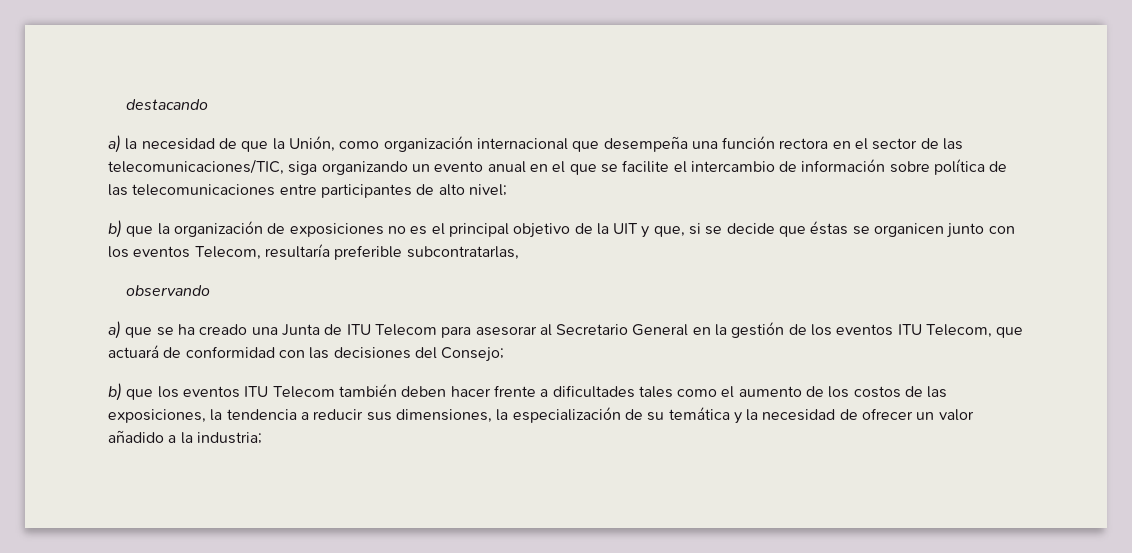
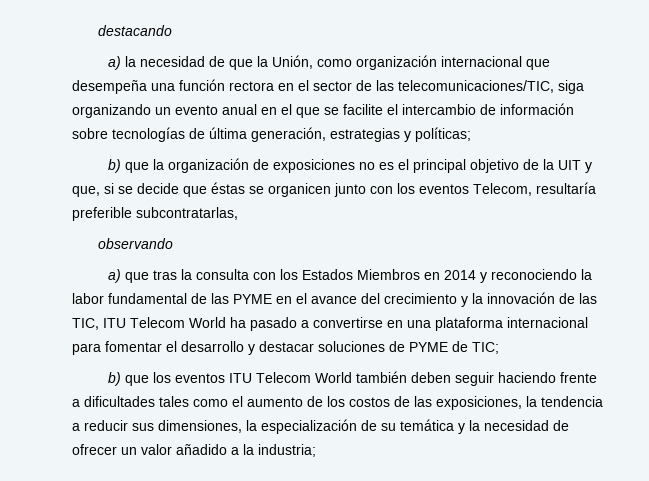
[934,159,1008,175] [108,184,507,198] política de las telecomunicaciones entre participantes de alto nivel; -> [112,127,471,142] tecnologías de última generación, estrategias y políticas;
[156,322,1024,338] [108,345,505,362] se ha creado una Junta de ITU Telecom para asesorar al Secretario General en la gestión de los eventos ITU Telecom, que actuará de conformidad con las decisiones del Consejo; -> [152,269,592,283] [72,292,597,307] [72,317,588,331] [72,341,499,355] tras la consulta con los Estados Miembros en 2014 y reconociendo la labor fundamental de las PYME en el avance del crecimiento y la innovación de las TIC, ITU Telecom World ha pasado a convertirse en una plataforma internacional para fomentar el desarrollo y destacar soluciones de PYME de TIC;
(335, 392) none -> [314,372,352,383] World
[450,386,491,397] hacer -> [454,372,556,386] seguir haciendo

